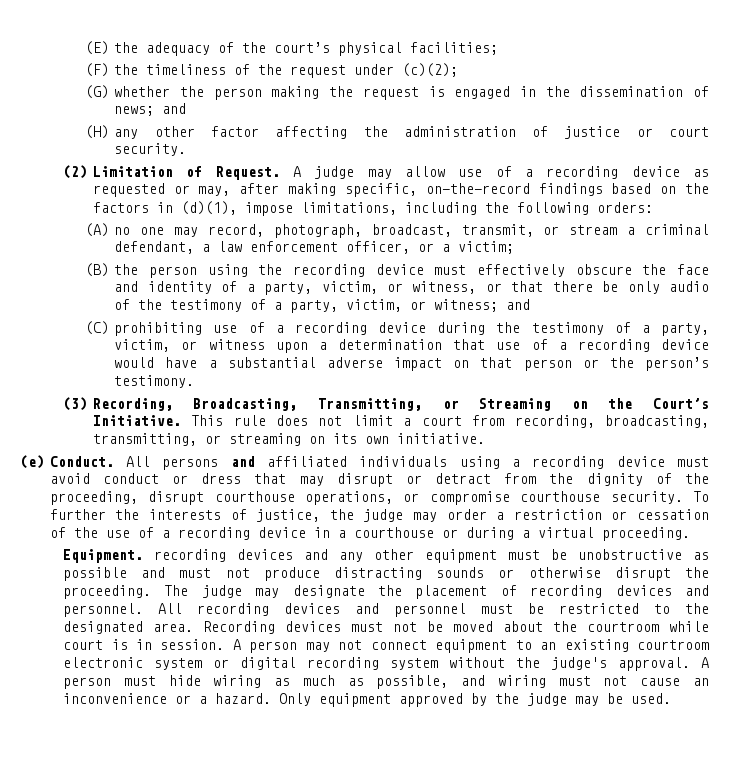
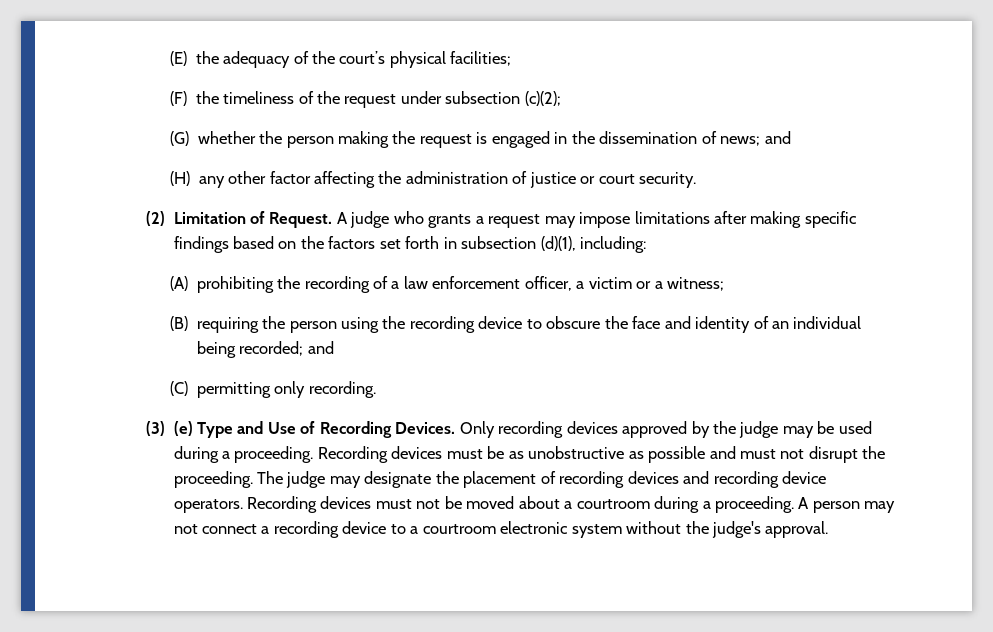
(395, 69) none -> [445,91,521,104] subsection
[367,166,709,179] [92,183,530,197] may allow use of a recording device as requested or may, after making specific, on-the-record -> [393,211,857,228] who grants a request may impose limitations after making specific
[156,201,653,216] [84,223,710,238] [114,241,195,254] in (d)(1), impose limitations, including the following orders: // (A) no one may record, photograph, broadcast, transmit, or stream a criminal defendant, -> [379,236,647,253] [170,276,389,293] set forth in subsection (d)(1), including: // (A) prohibiting the recording of
[418,241,515,254] or a victim; -> [576,277,725,291] a victim or a witness;
(109, 270) none -> [196,317,259,333] requiring
[434,264,565,277] must effectively -> [526,319,542,329] to
[246,281,710,295] [114,299,531,313] [84,321,710,336] [114,339,710,353] [114,357,710,371] [114,375,195,388] [63,397,709,411] [92,415,709,428] [92,433,485,446] [20,455,709,470] [49,473,709,487] [49,491,709,505] [49,509,709,522] [49,527,690,541] [63,549,568,563] a party, victim, or witness, or that there be only audio of the testimony of a party, victim, or witness; and // (C) prohibiting use of a recording device during the testimony of a party, victim, or witness upon a determination that use of a recording device would have a substantial adverse impact on that person or the person’s testimony. // (3) Recording, Broadcasting, Transmitting, or Streaming on the Court’s Initiative. This rule does not limit a court from recording, broadcasting, transmitting, or streaming on its own initiative. // (e) Conduct. All persons and affiliated individuals using a recording device must avoid conduct or dress that may disrupt or detract from the dignity of the proceeding, disrupt courthouse operations, or compromise courthouse security. To further the interests of justice, the judge may order a restriction or cessation of the use of a recording device in a courthouse or during a virtual proceeding. // Equipment. recording devices and any other equipment must be -> [772,316,862,329] [196,341,334,358] [170,381,376,398] [146,421,872,438] [173,446,524,463] an individual being recorded; and // (C) permitting only recording. // (3) (e) Type and Use of Recording Devices. Only recording devices approved by the judge may be used during a proceeding. Recording devices must be as
[263,567,601,581] produce distracting sounds or otherwise -> (805, 454) none
[63,603,709,617] [63,621,194,634] personnel. All recording devices and personnel must be restricted to the designated area. -> [713,471,826,488] [173,499,243,513] recording device operators.
[553,621,710,632] [63,639,225,650] the courtroom while court is in session. -> [564,496,794,513] a courtroom during a proceeding.
[435,639,710,653] [63,657,709,671] [63,675,710,689] [63,693,672,707] equipment to an existing courtroom electronic system or digital recording system without the judge's approval. A person must hide wiring as much as possible, and wiring must not cause an inconvenience or a hazard. Only equipment approved by the judge may be used. -> [261,521,829,538] a recording device to a courtroom electronic system without the judge's approval.

